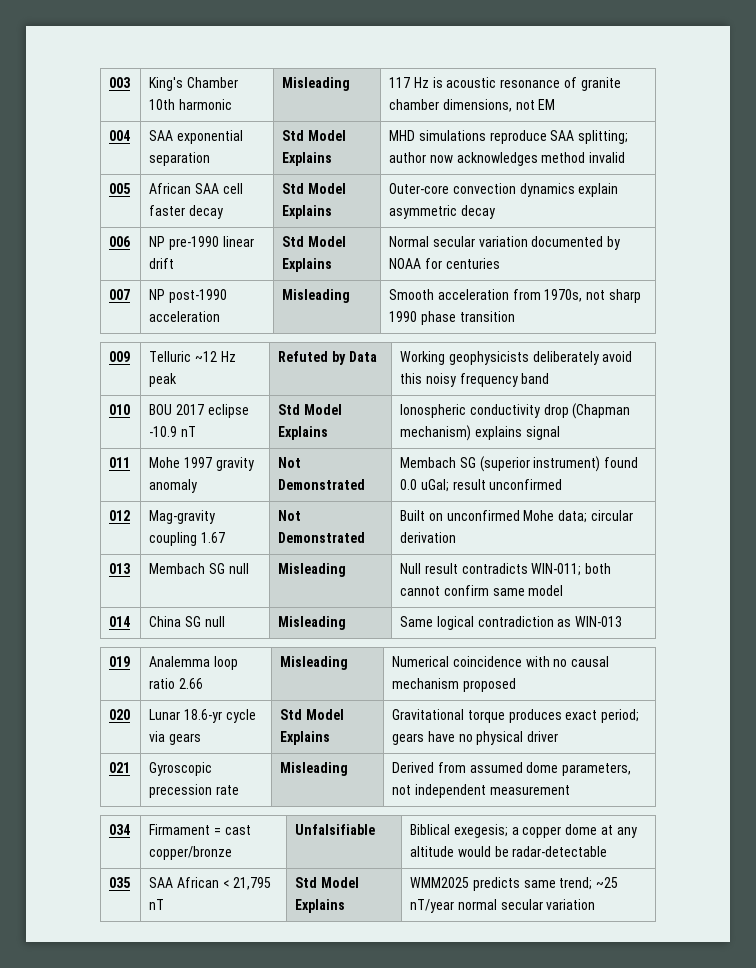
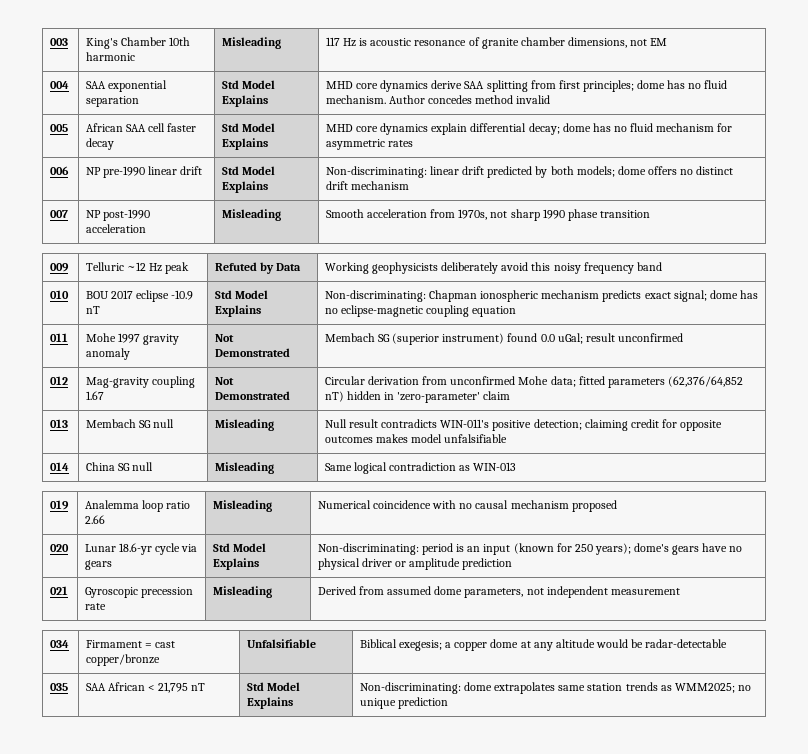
[418,130,629,144] [389,152,538,166] simulations reproduce SAA splitting; author now acknowledges -> [356,80,728,92] [326,95,473,104] core dynamics derive SAA splitting from first principles; dome has no fluid mechanism. Author concedes
[389,183,619,197] [389,205,495,219] Outer-core convection dynamics explain asymmetric decay -> [326,123,733,135] [326,139,414,150] MHD core dynamics explain differential decay; dome has no fluid mechanism for asymmetric rates
[389,236,621,250] [389,258,500,269] Normal secular variation documented by NOAA for centuries -> [326,166,734,178] [326,181,410,190] Non-discriminating: linear drift predicted by both models; dome offers no distinct drift mechanism
[400,403,631,419] [400,425,560,441] Ionospheric conductivity drop (Chapman mechanism) explains signal -> [325,290,758,302] [325,305,517,317] Non-discriminating: Chapman ionospheric mechanism predicts exact signal; dome has no eclipse-magnetic coupling equation
[400,510,634,523] [400,532,457,543] Built on unconfirmed Mohe data; circular derivation -> [325,376,743,388] [325,391,511,403] Circular derivation from unconfirmed Mohe data; fitted parameters (62,376/64,852 nT) hidden in 'zero-parameter' claim
[531,563,612,576] [400,585,525,596] WIN-011; both cannot confirm same -> [440,419,723,431] [325,434,409,443] WIN-011's positive detection; claiming credit for opposite outcomes makes
(564, 590) none -> [444,434,508,443] unfalsifiable
[392,709,640,723] Gravitational torque produces exact period; -> [318,543,670,555] Non-discriminating: period is an input (known for 250 years); dome's
(559, 736) none -> [395,558,513,570] or amplitude prediction
[410,877,619,891] [410,899,596,913] WMM2025 predicts same trend; ~25 nT/year normal secular variation -> [360,682,751,694] [360,697,449,709] Non-discriminating: dome extrapolates same station trends as WMM2025; no unique prediction

